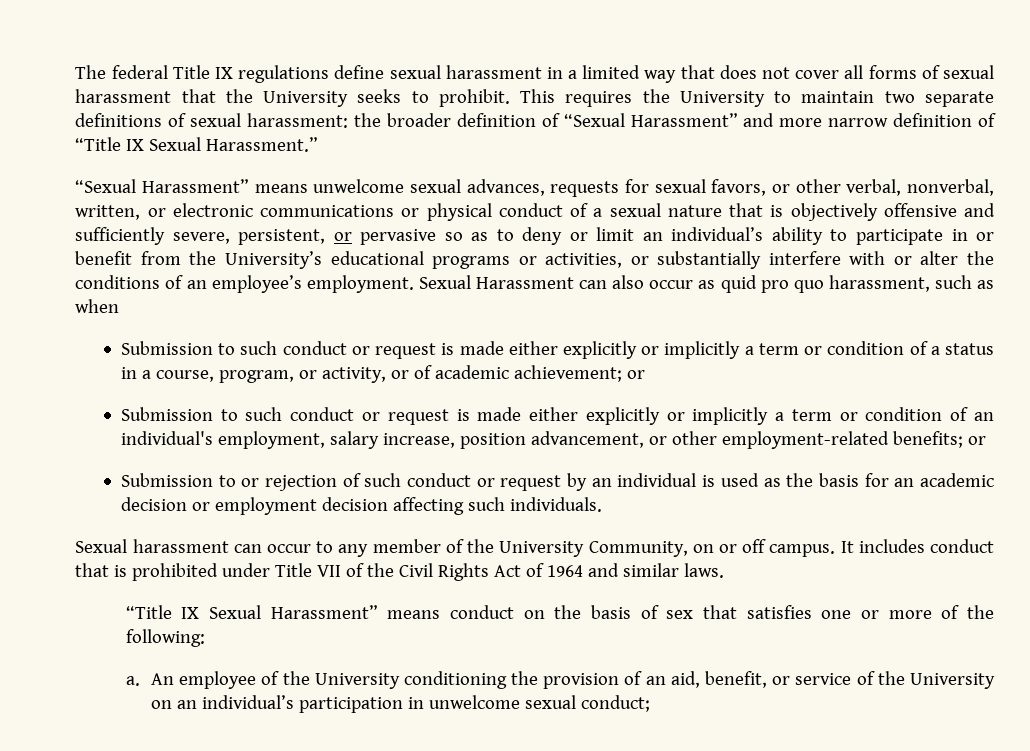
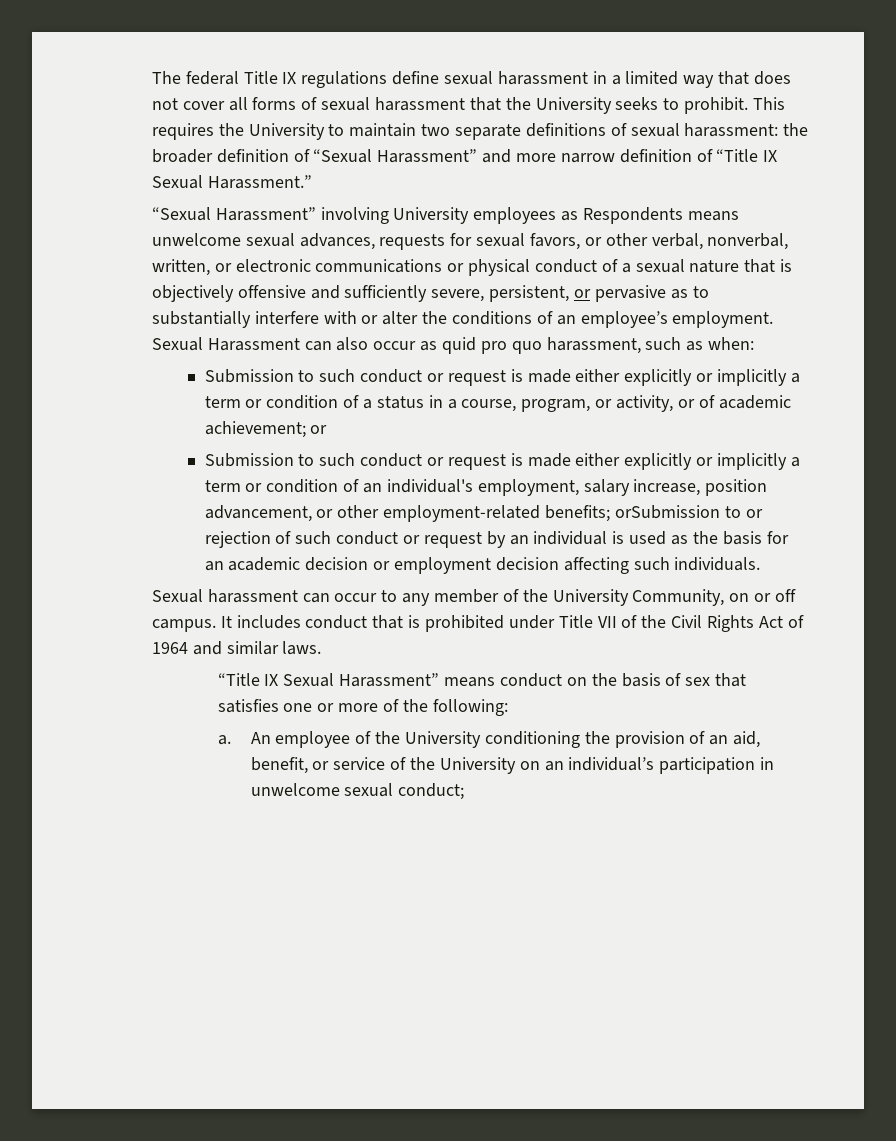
(250, 186) none -> [320,207,683,224] involving University employees as Respondents
[444,232,463,241] so -> (666, 293) none
[522,227,994,245] [75,251,649,269] deny or limit an individual’s ability to participate in or benefit from the University’s educational programs or activities, or -> (709, 292) none
[75,299,120,313] when -> [708,337,755,350] when:
[967,436,986,445] [120,473,213,487] or // Submission -> [614,505,720,519] orSubmission

